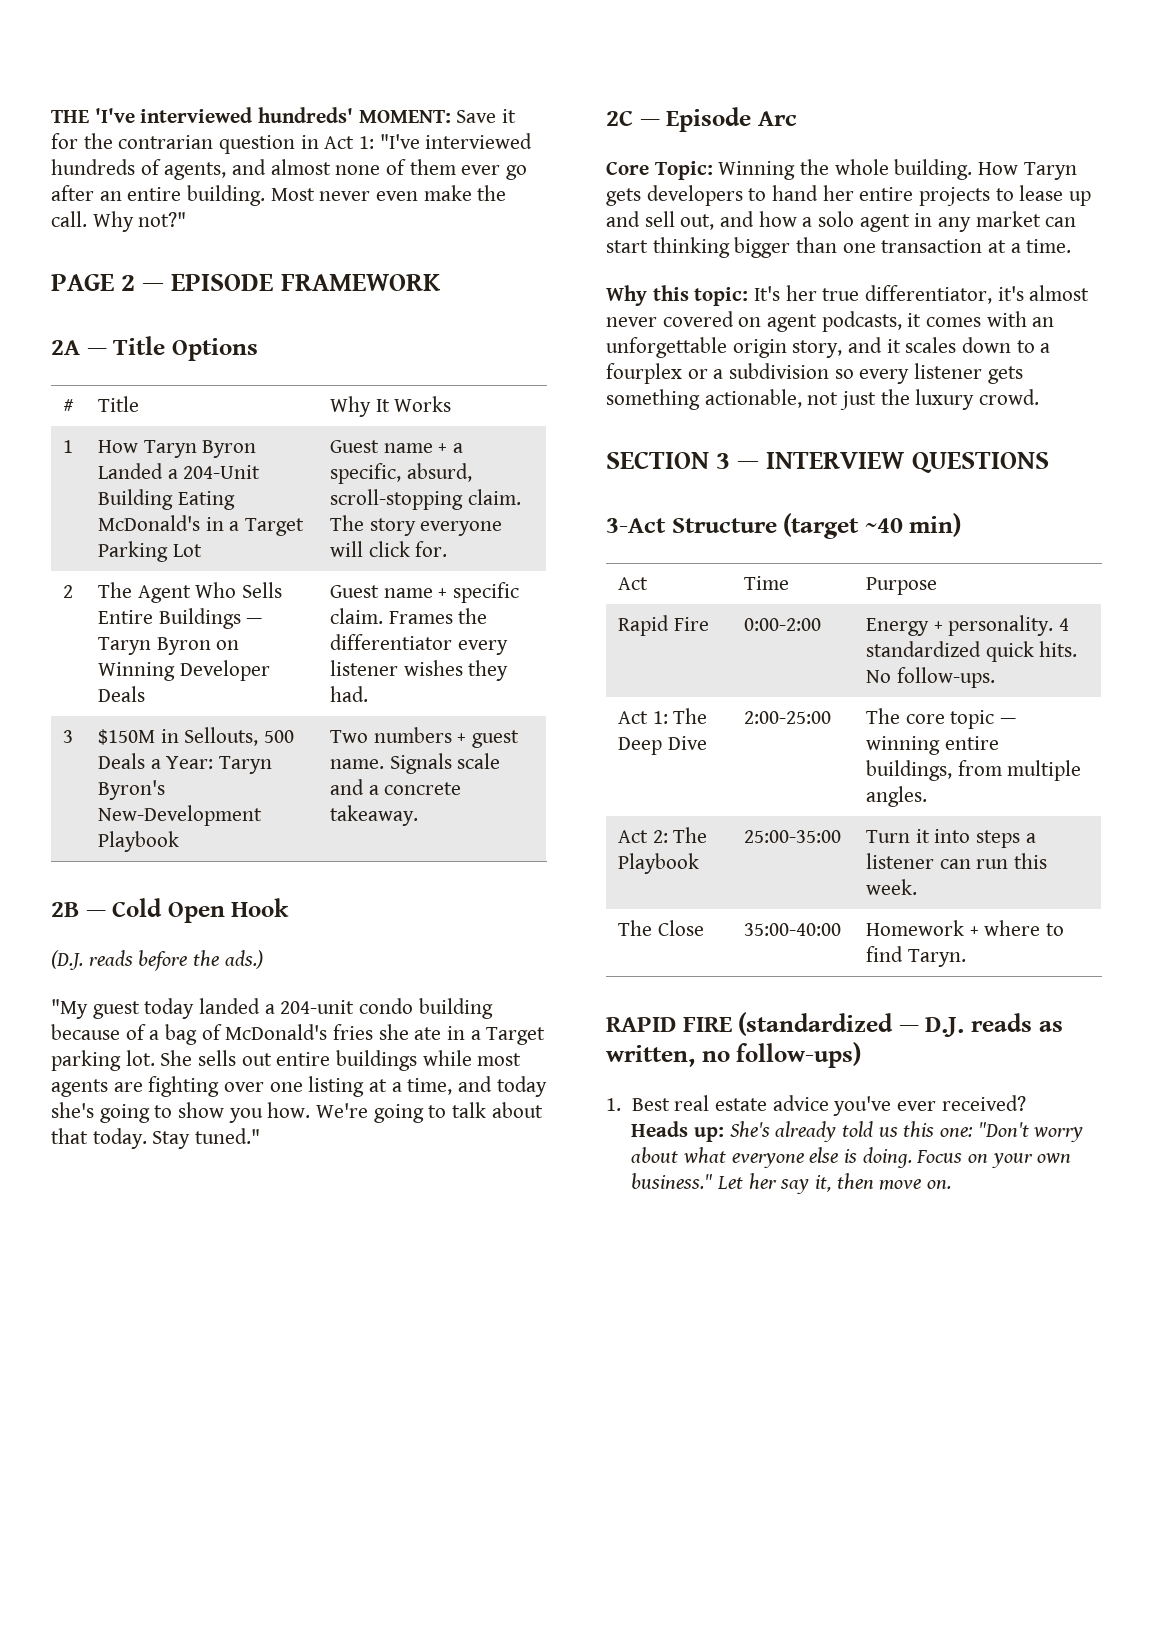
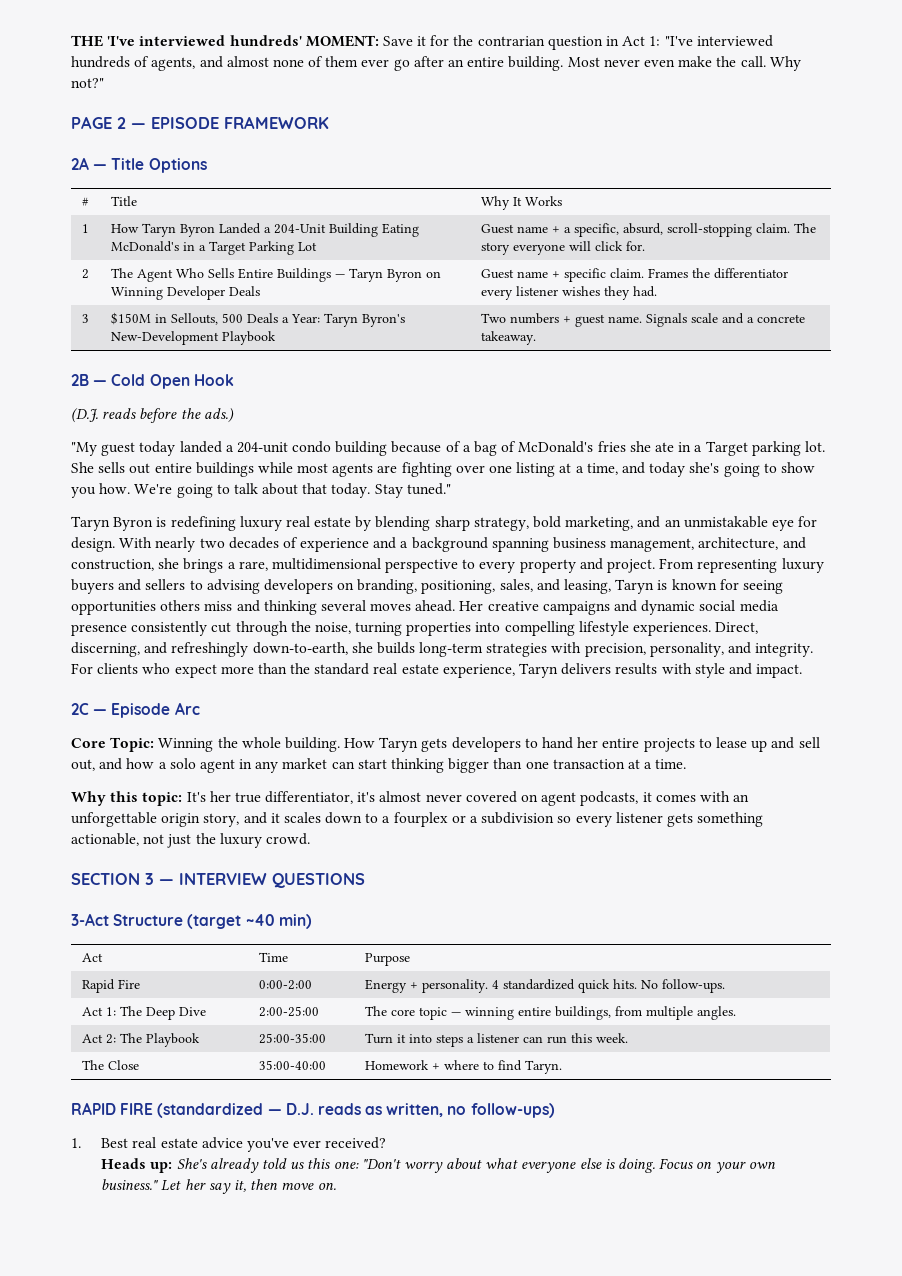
(261, 1136) none -> [71,516,818,531] [71,537,806,552] [71,558,824,573] [71,579,783,594] [71,600,779,615] [71,621,759,636] [71,642,814,657] [71,663,803,678] // Taryn Byron is redefining luxury real estate by blending sharp strategy, bold marketing, and an unmistakable eye for design. With nearly two decades of experience and a background spanning business management, architecture, and construction, she brings a rare, multidimensional perspective to every property and project. From representing luxury buyers and sellers to advising developers on branding, positioning, sales, and leasing, Taryn is known for seeing opportunities others miss and thinking several moves ahead. Her creative campaigns and dynamic social media presence consistently cut through the noise, turning properties into compelling lifestyle experiences. Direct, discerning, and refreshingly down-to-earth, she builds long-term strategies with precision, personality, and integrity. For clients who expect more than the standard real estate experience, Taryn delivers results with style and impact.

